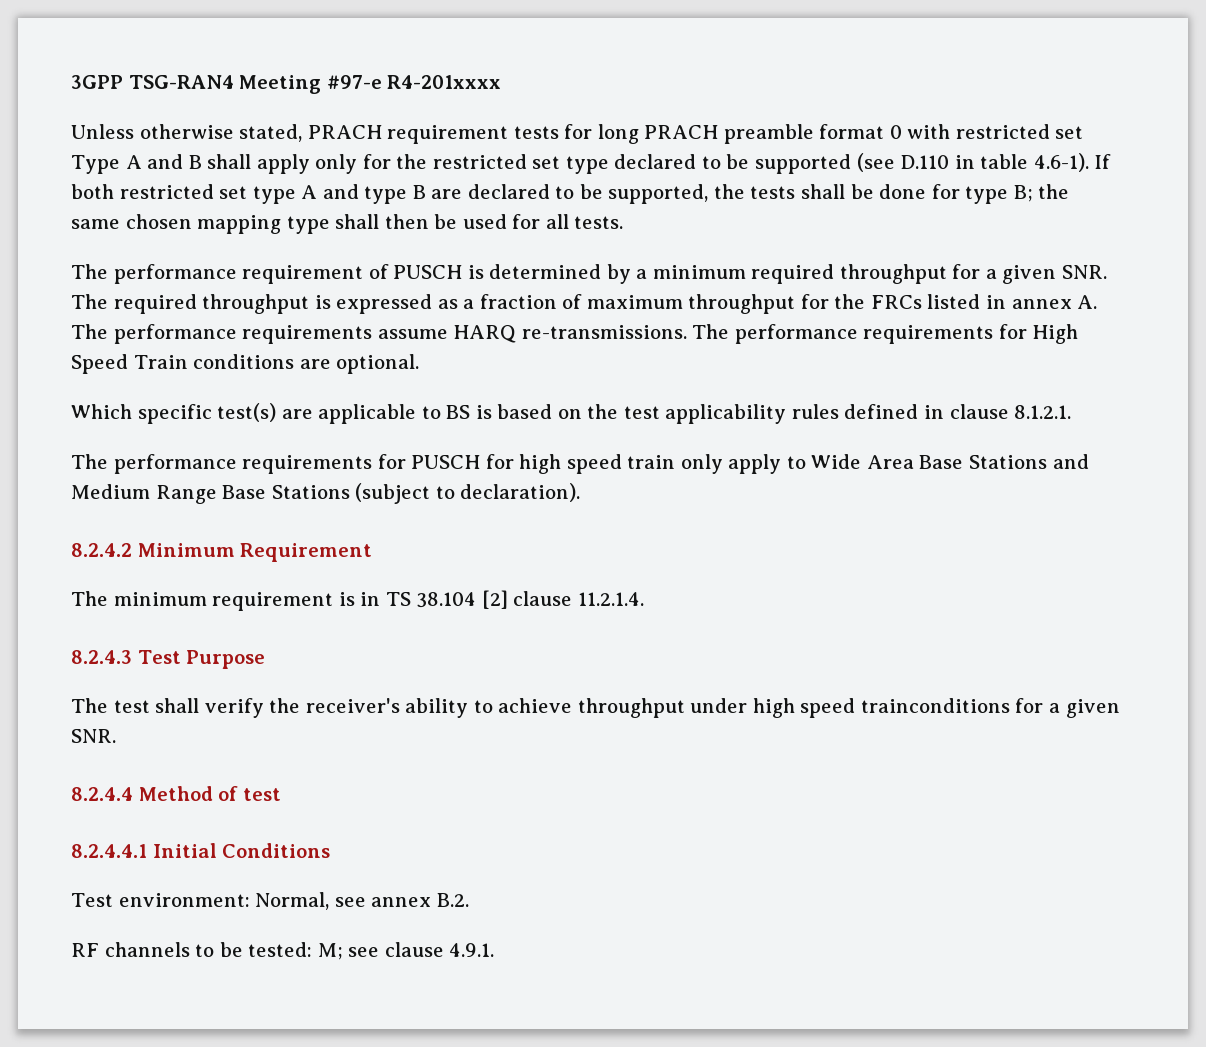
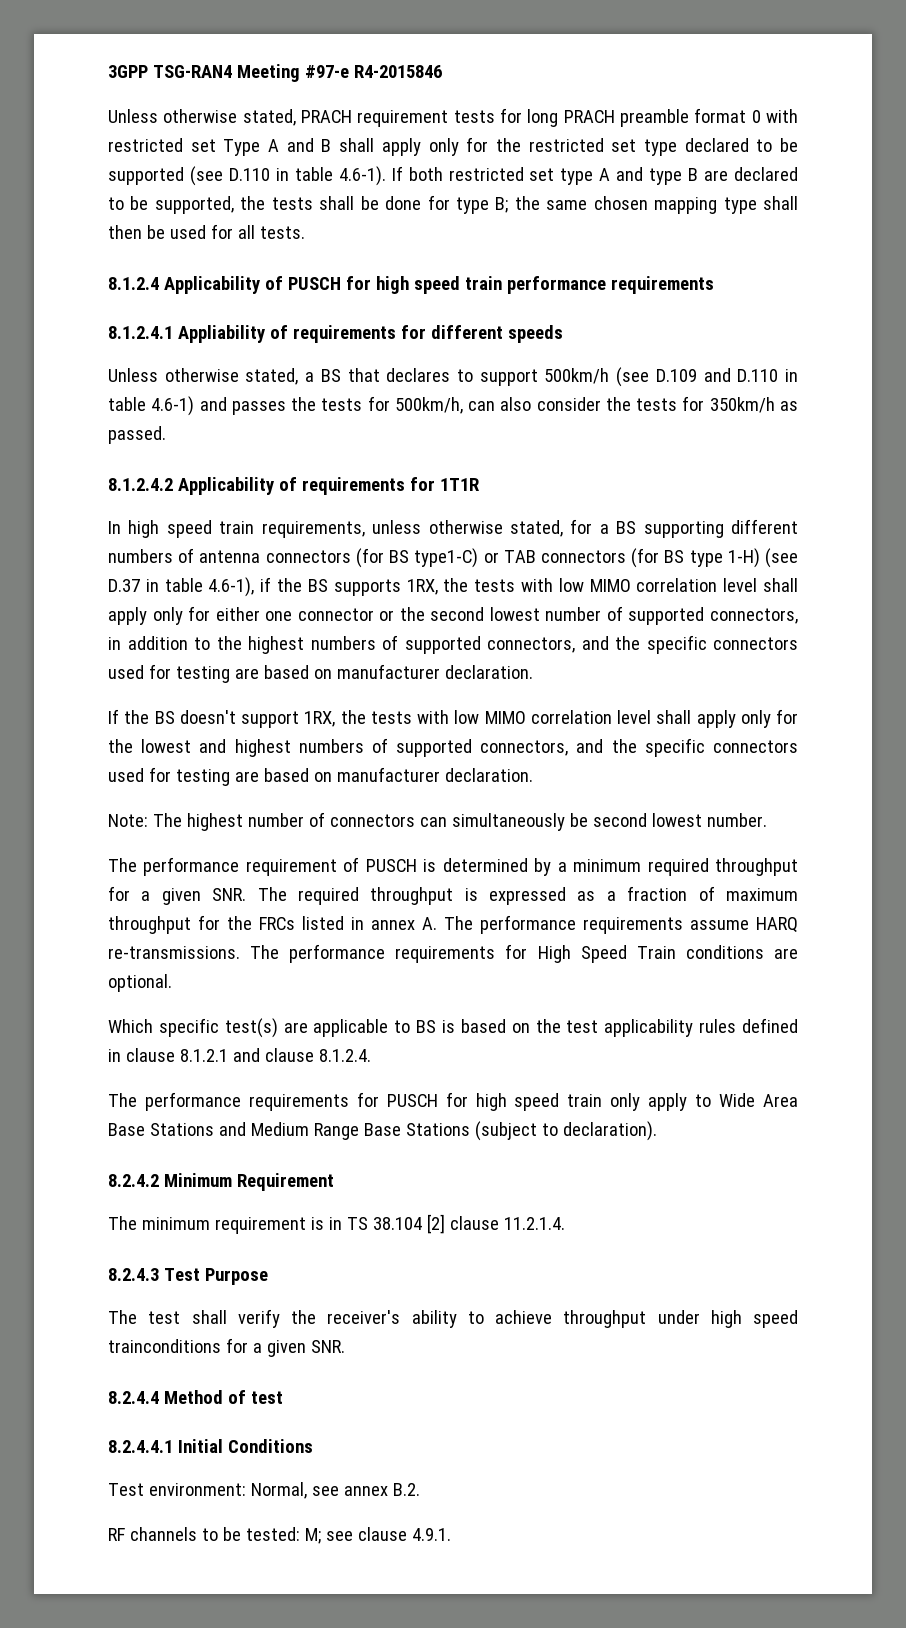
[387,75,502,89] R4-201xxxx -> [353,65,442,78] R4-2015846
(624, 222) none -> [108,276,714,294] [108,325,563,343] [108,367,798,387] [108,396,798,416] [108,426,166,444] [108,477,479,495] [108,519,798,538] [108,548,798,568] [108,577,798,597] [108,606,798,625] [108,635,798,654] [108,664,533,683] [108,709,798,728] [108,738,798,757] [108,767,533,786] [108,812,767,831] // 8.1.2.4 Applicability of PUSCH for high speed train performance requirements // 8.1.2.4.1 Appliability of requirements for different speeds // Unless otherwise stated, a BS that declares to support 500km/h (see D.109 and D.110 in table 4.6-1) and passes the tests for 500km/h, can also consider the tests for 350km/h as passed. // 8.1.2.4.2 Applicability of requirements for 1T1R // In high speed train requirements, unless otherwise stated, for a BS supporting different numbers of antenna connectors (for BS type1-C) or TAB connectors (for BS type 1-H) (see D.37 in table 4.6-1), if the BS supports 1RX, the tests with low MIMO correlation level shall apply only for either one connector or the second lowest number of supported connectors, in addition to the highest numbers of supported connectors, and the specific connectors used for testing are based on manufacturer declaration. // If the BS doesn't support 1RX, the tests with low MIMO correlation level shall apply only for the lowest and highest numbers of supported connectors, and the specific connectors used for testing are based on manufacturer declaration. // Note: The highest number of connectors can simultaneously be second lowest number.
[1014,405,1072,419] 8.1.2.1. -> [179,1048,371,1062] 8.1.2.1 and clause 8.1.2.4.

